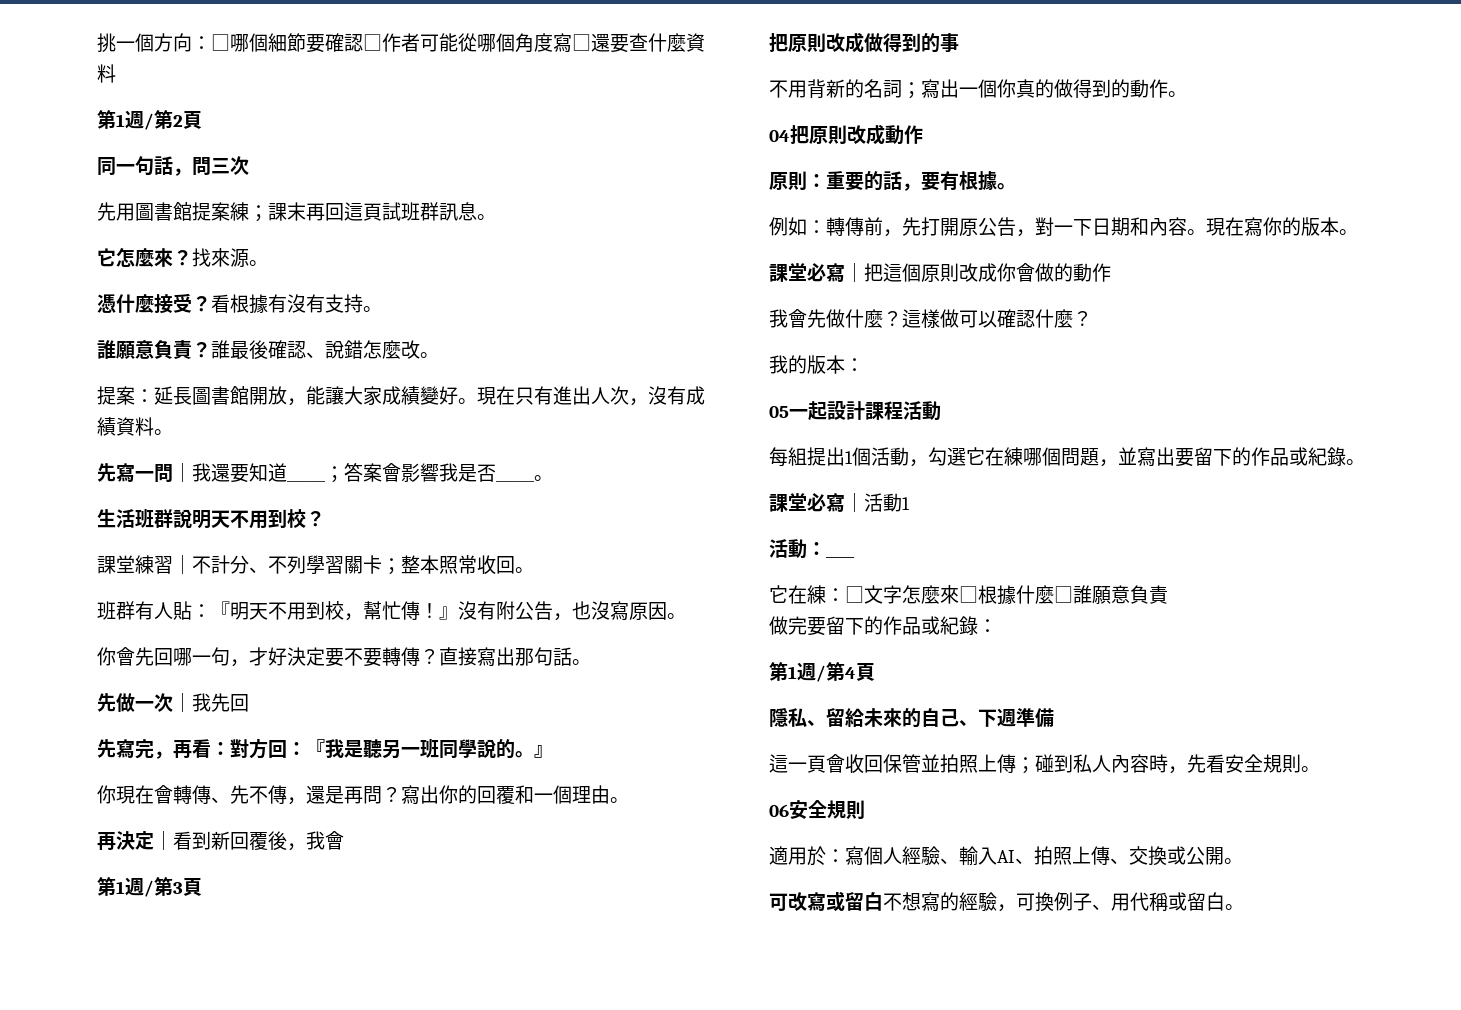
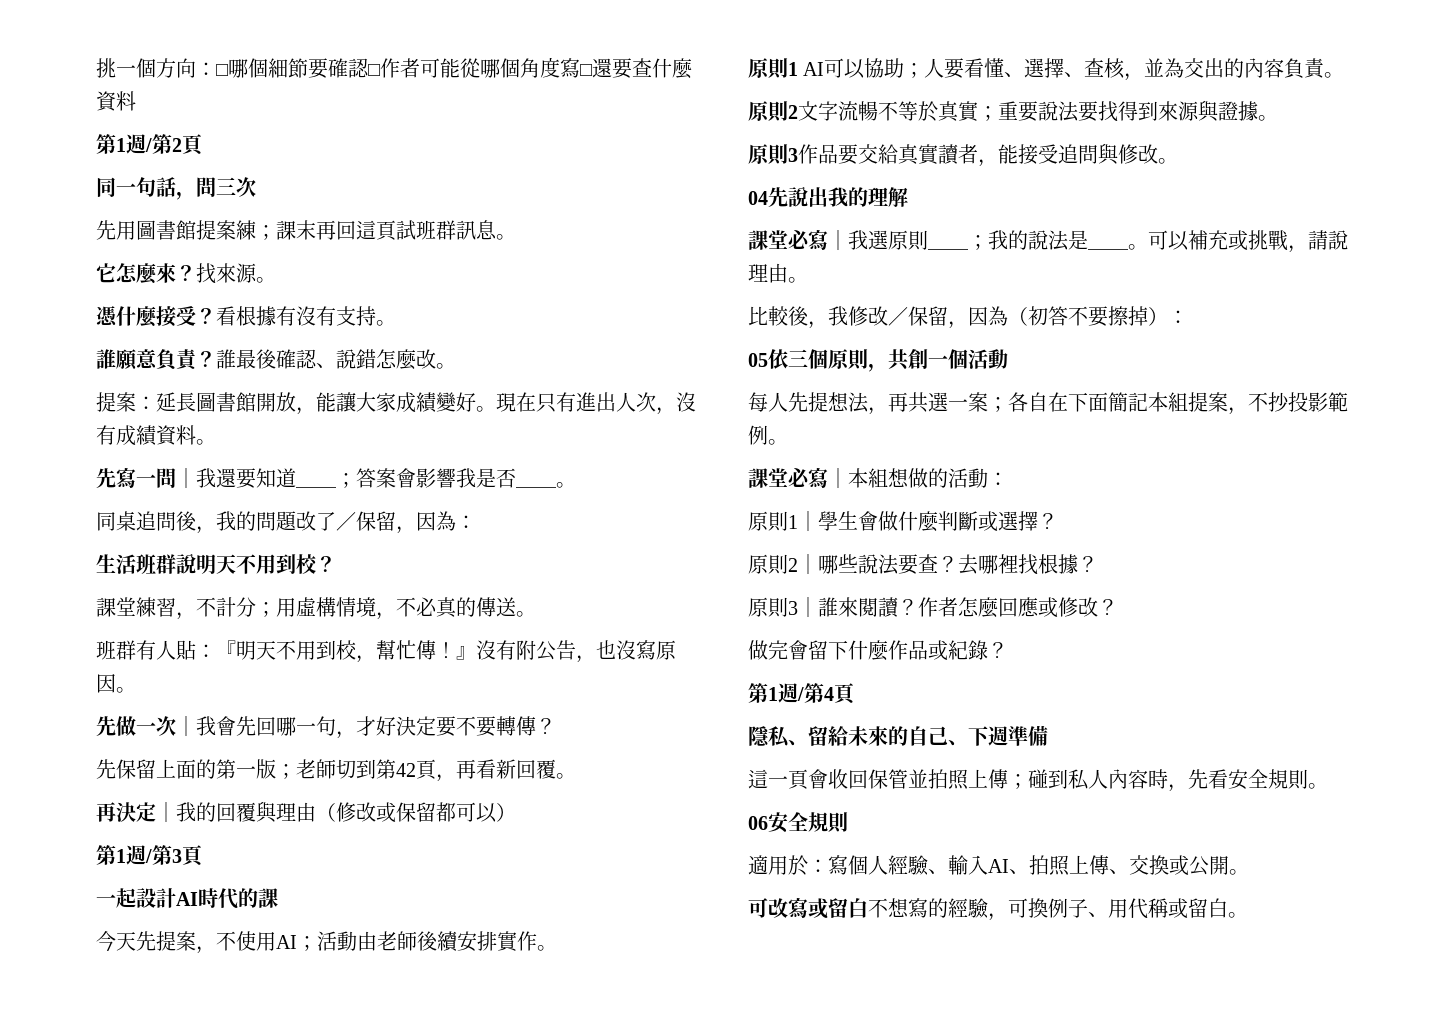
(553, 478) none -> [96,511,476,534] // 同桌追問後，我的問題改了／保留，因為：
[173,555,515,575] ｜不計分、不列學習關卡；整本照常收回 -> [176,597,516,620] ，不計分；用虛構情境，不必真的傳送
[97,647,116,666] 你 -> [96,716,216,737] 先做一次｜我
[439,647,591,667] [97,693,249,712] [97,738,553,759] [97,785,629,805] [97,831,344,851] 直接寫出那句話。 // 先做一次｜我先回 // 先寫完，再看：對方回：『我是聽另一班同學說的。』 // 你現在會轉傳、先不傳，還是再問？寫出你的回覆和一個理由。 // 再決定｜看到新回覆後，我會 -> [96,759,576,782] [96,801,516,823] // 先保留上面的第一版；老師切到第42頁，再看新回覆。 // 再決定｜我的回覆與理由（修改或保留都可以）
[769,32,959,53] [769,79,1187,99] [769,124,923,145] [769,171,1016,191] [769,217,1358,237] [769,263,1111,282] [769,309,1092,328] [769,355,864,374] [769,400,941,421] [769,447,1365,467] [769,493,910,512] [769,539,826,559] [826,556,855,558] [769,585,1168,605] [769,616,997,636] 把原則改成做得到的事 // 不用背新的名詞；寫出一個你真的做得到的動作。 // 04把原則改成動作 // 原則：重要的話，要有根據。 // 例如：轉傳前，先打開原公告，對一下日期和內容。現在寫你的版本。 // 課堂必寫｜把這個原則改成你會做的動作 // 我會先做什麼？這樣做可以確認什麼？ // 我的版本： // 05一起設計課程活動 // 每組提出1個活動，勾選它在練哪個問題，並寫出要留下的作品或紀錄。 // 課堂必寫｜活動1 // 活動：____ // 它在練：□文字怎麼來□根據什麼□誰願意負責 // 做完要留下的作品或紀錄： -> [96,888,278,909] [96,931,557,954] [748,58,1345,81] [748,100,1278,122] [748,143,1178,167] [748,186,908,207] [748,230,1348,253] [748,263,808,283] [748,306,1188,329] [748,349,1008,372] [748,392,1348,415] [748,425,788,445] [748,468,1008,489] [748,511,1058,532] [748,554,1098,575] [748,597,1118,618] [748,640,1008,661] 一起設計AI時代的課 // 今天先提案，不使用AI；活動由老師後續安排實作。 // 原則1 AI可以協助；人要看懂、選擇、查核，並為交出的內容負責。 // 原則2文字流暢不等於真實；重要說法要找得到來源與證據。 // 原則3作品要交給真實讀者，能接受追問與修改。 // 04先說出我的理解 // 課堂必寫｜我選原則＿＿；我的說法是＿＿。可以補充或挑戰，請說理由。 // 比較後，我修改／保留，因為（初答不要擦掉）： // 05依三個原則，共創一個活動 // 每人先提想法，再共選一案；各自在下面簡記本組提案，不抄投影範例。 // 課堂必寫｜本組想做的活動： // 原則1｜學生會做什麼判斷或選擇？ // 原則2｜哪些說法要查？去哪裡找根據？ // 原則3｜誰來閱讀？作者怎麼回應或修改？ // 做完會留下什麼作品或紀錄？

